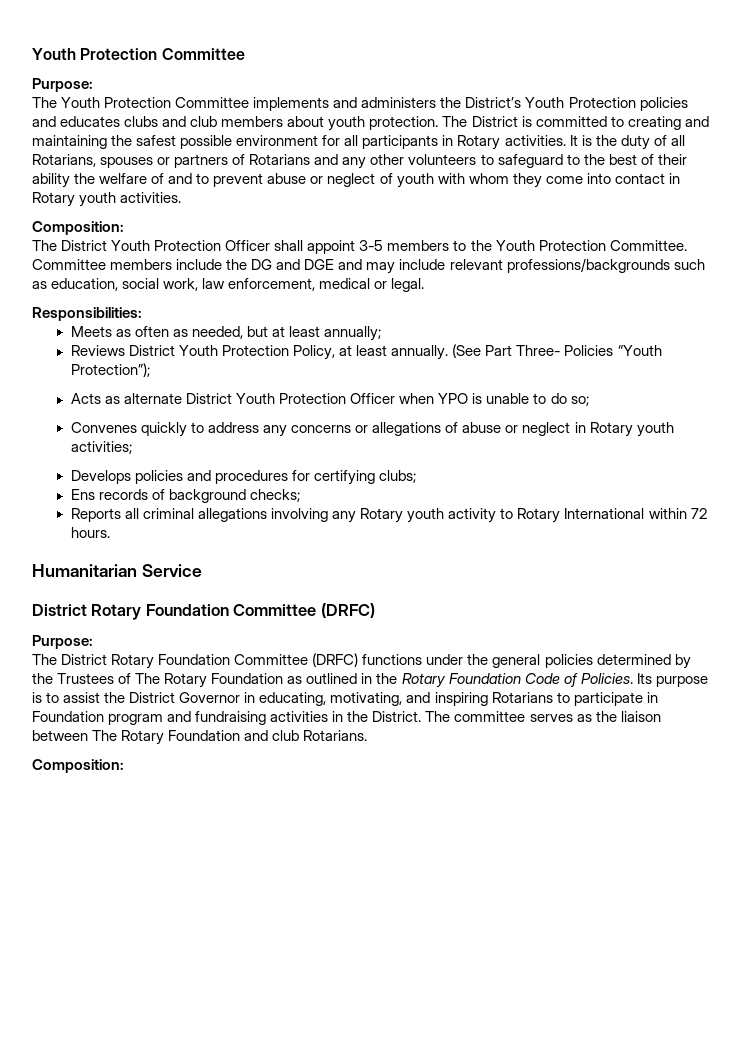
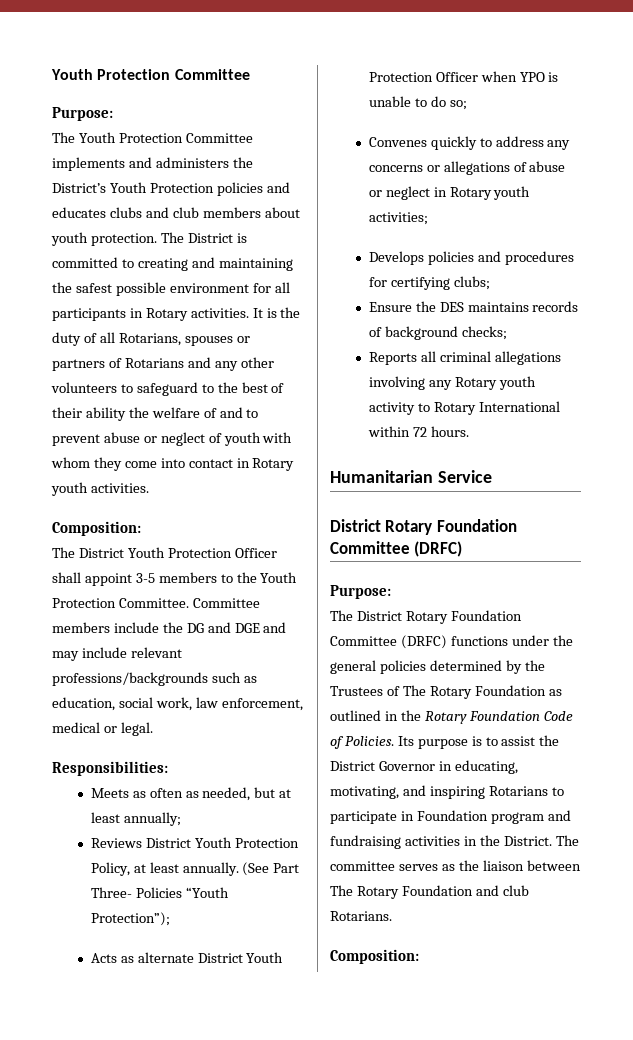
[70,489,95,500] Ens -> [368,301,529,312] Ensure the DES maintains

